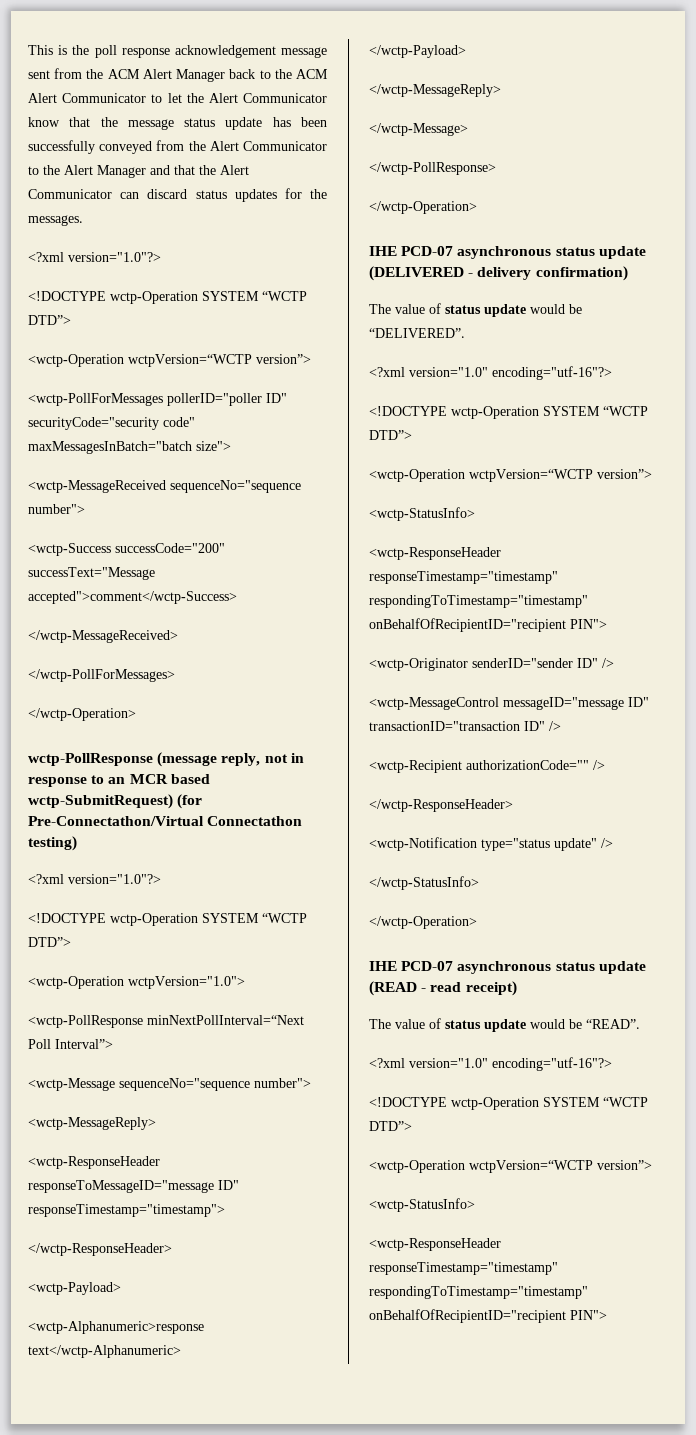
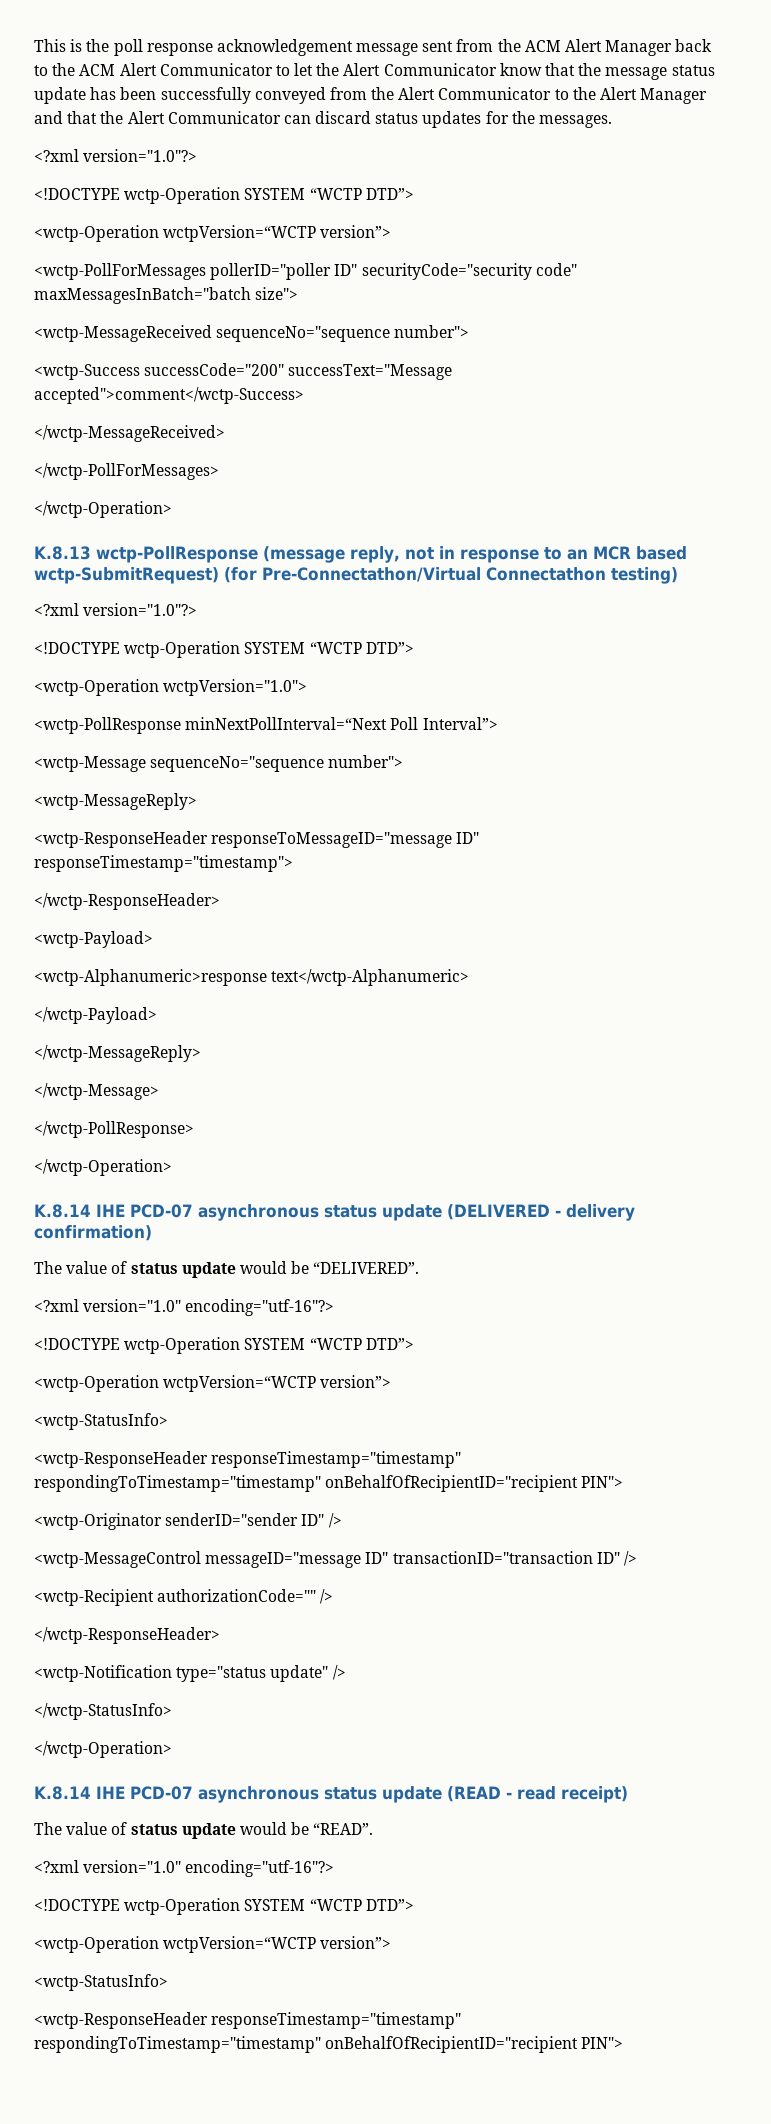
(136, 714) none -> [34,546,91,560] K.8.13
(477, 207) none -> [34,1204,91,1218] K.8.14
(477, 922) none -> [34,1786,91,1800] K.8.14

